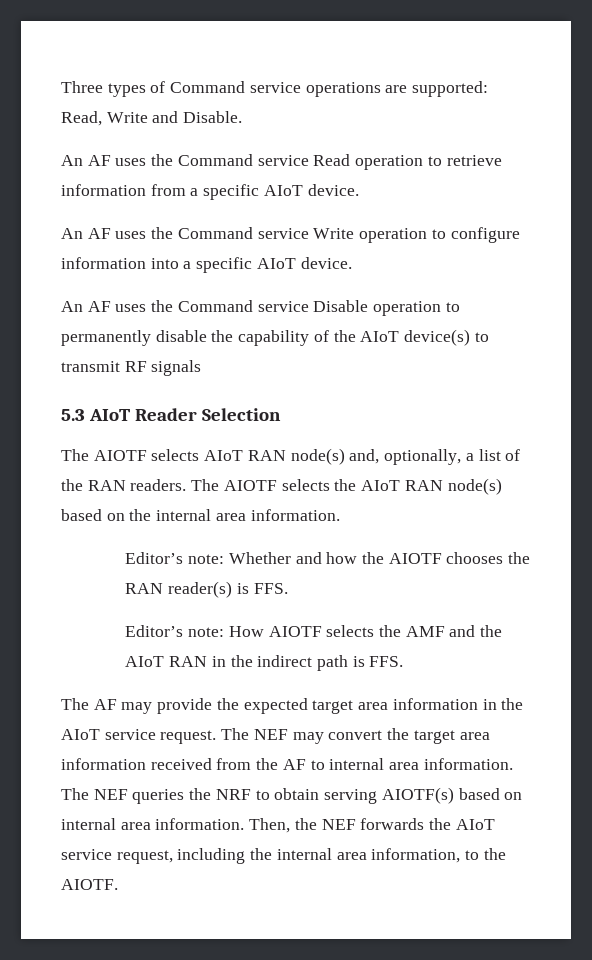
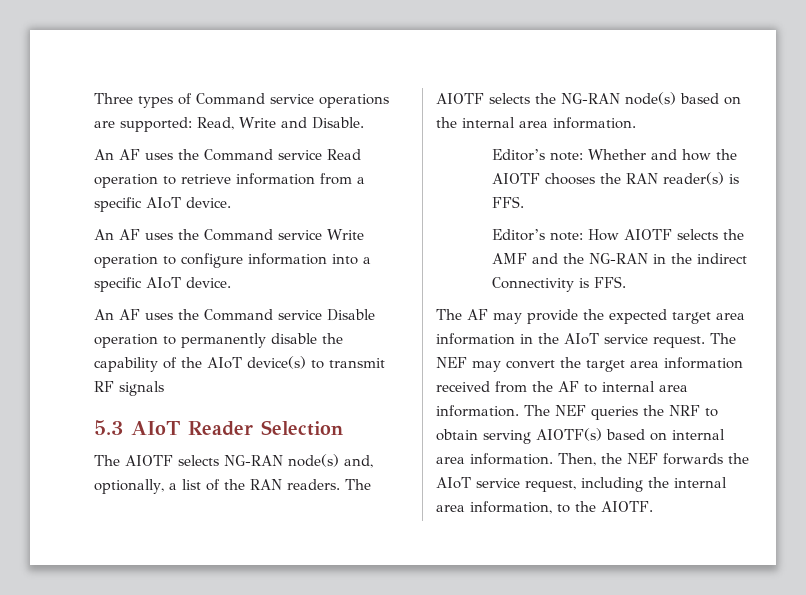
[204,450,286,461] AIoT RAN -> [224,455,283,466] NG-RAN
[361,480,443,491] AIoT RAN -> [561,93,620,104] NG-RAN
[125,656,208,667] AIoT RAN -> [589,253,649,264] NG-RAN
[316,655,348,671] path -> [492,277,575,292] Connectivity

